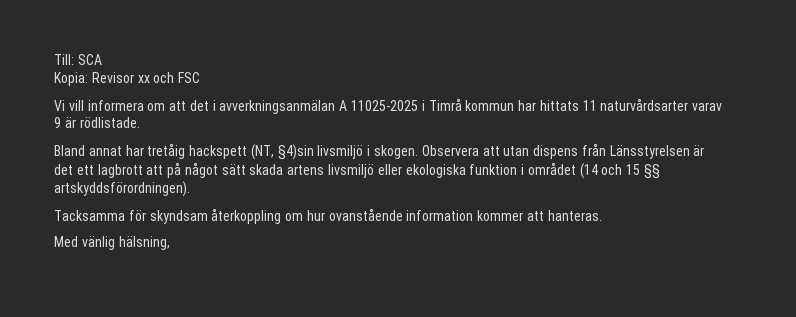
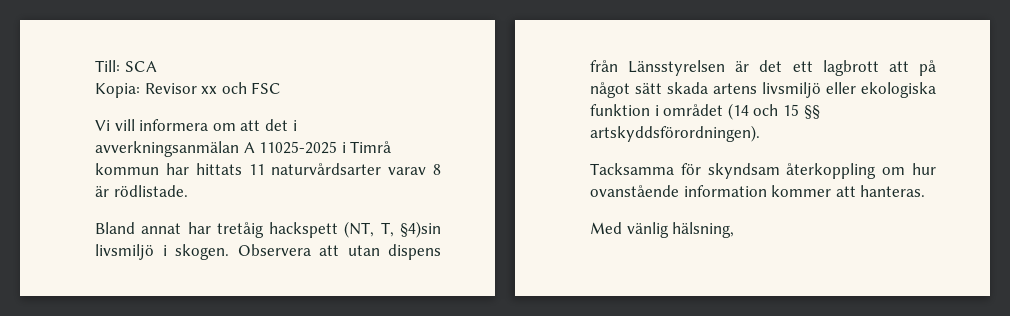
[54,117,61,128] 9 -> [433,164,441,175] 8
(274, 152) none -> [380,222,394,237] T,

